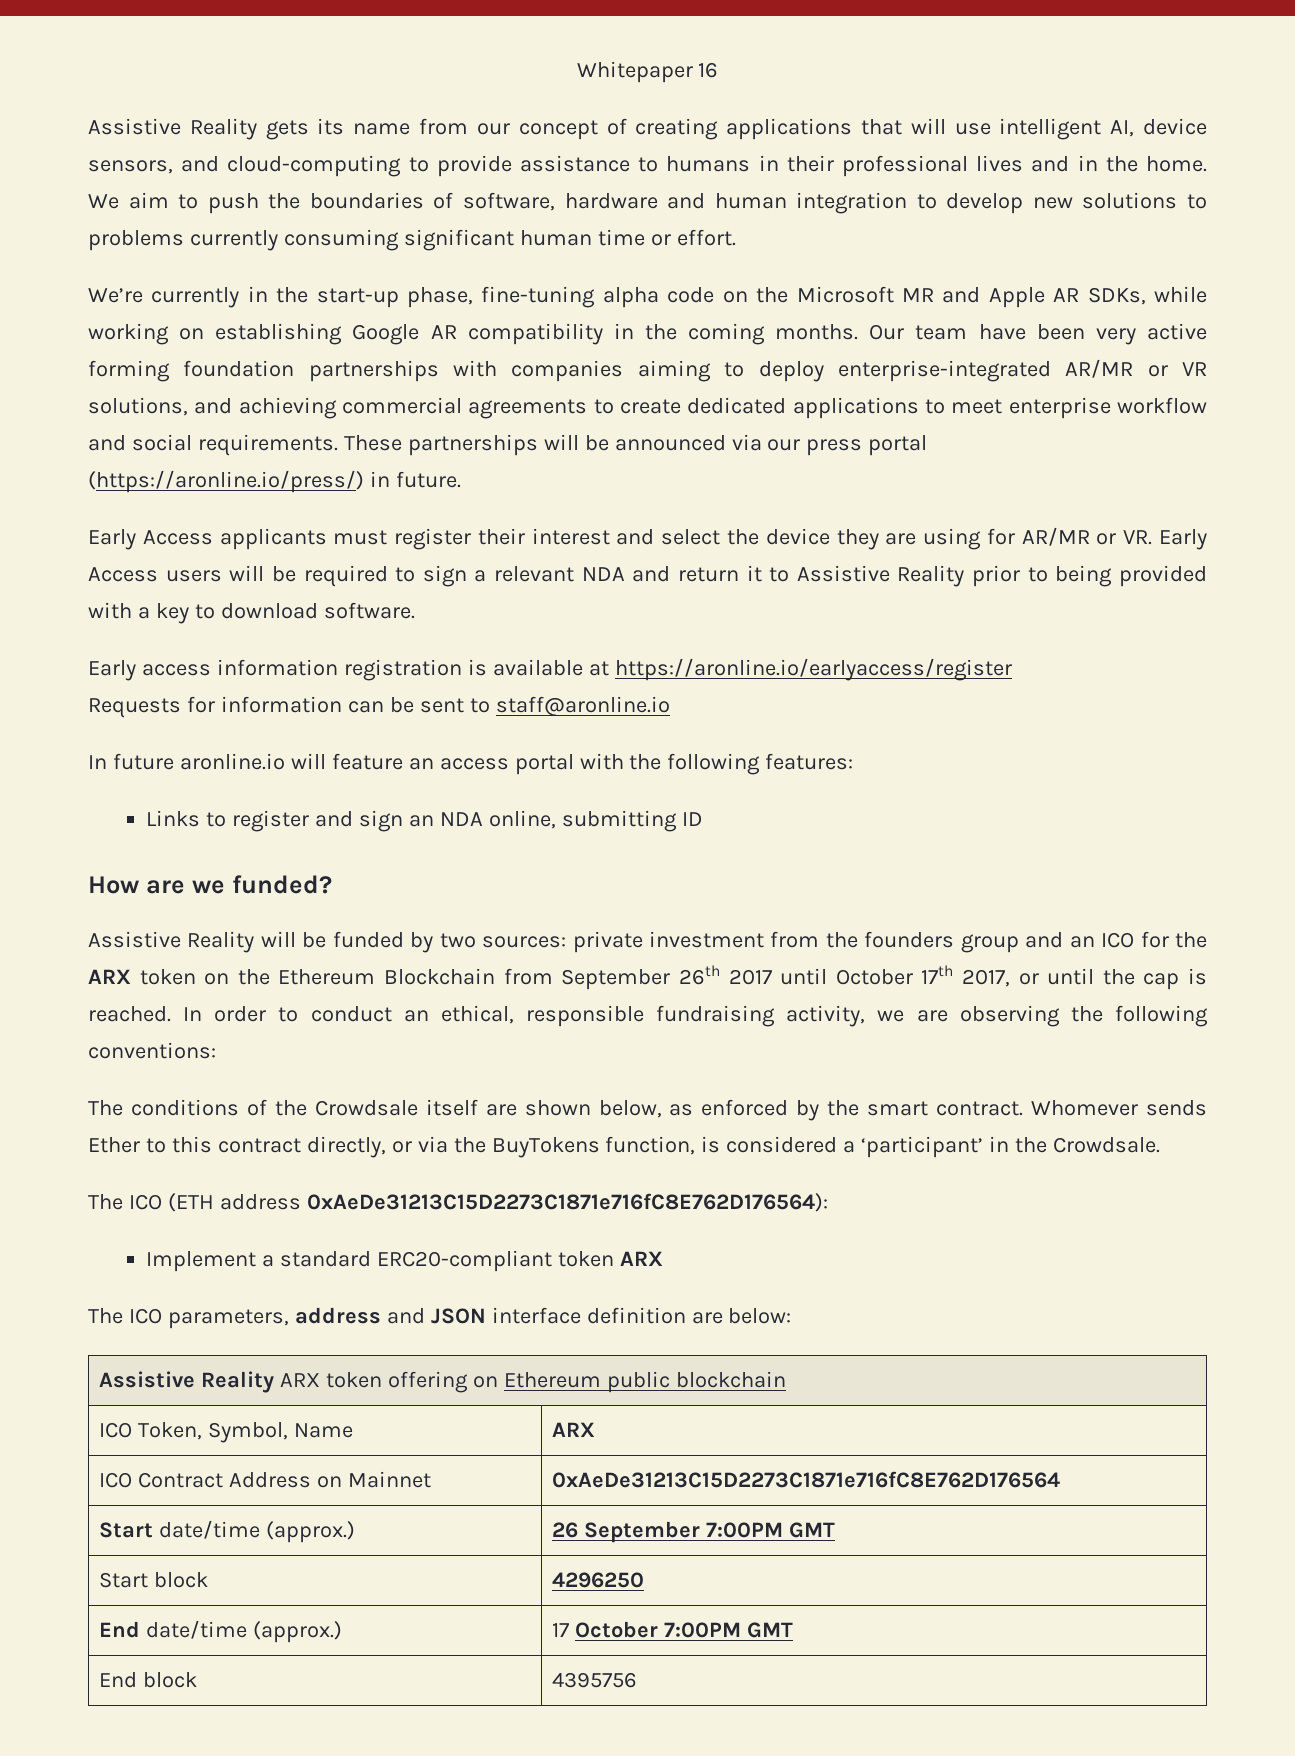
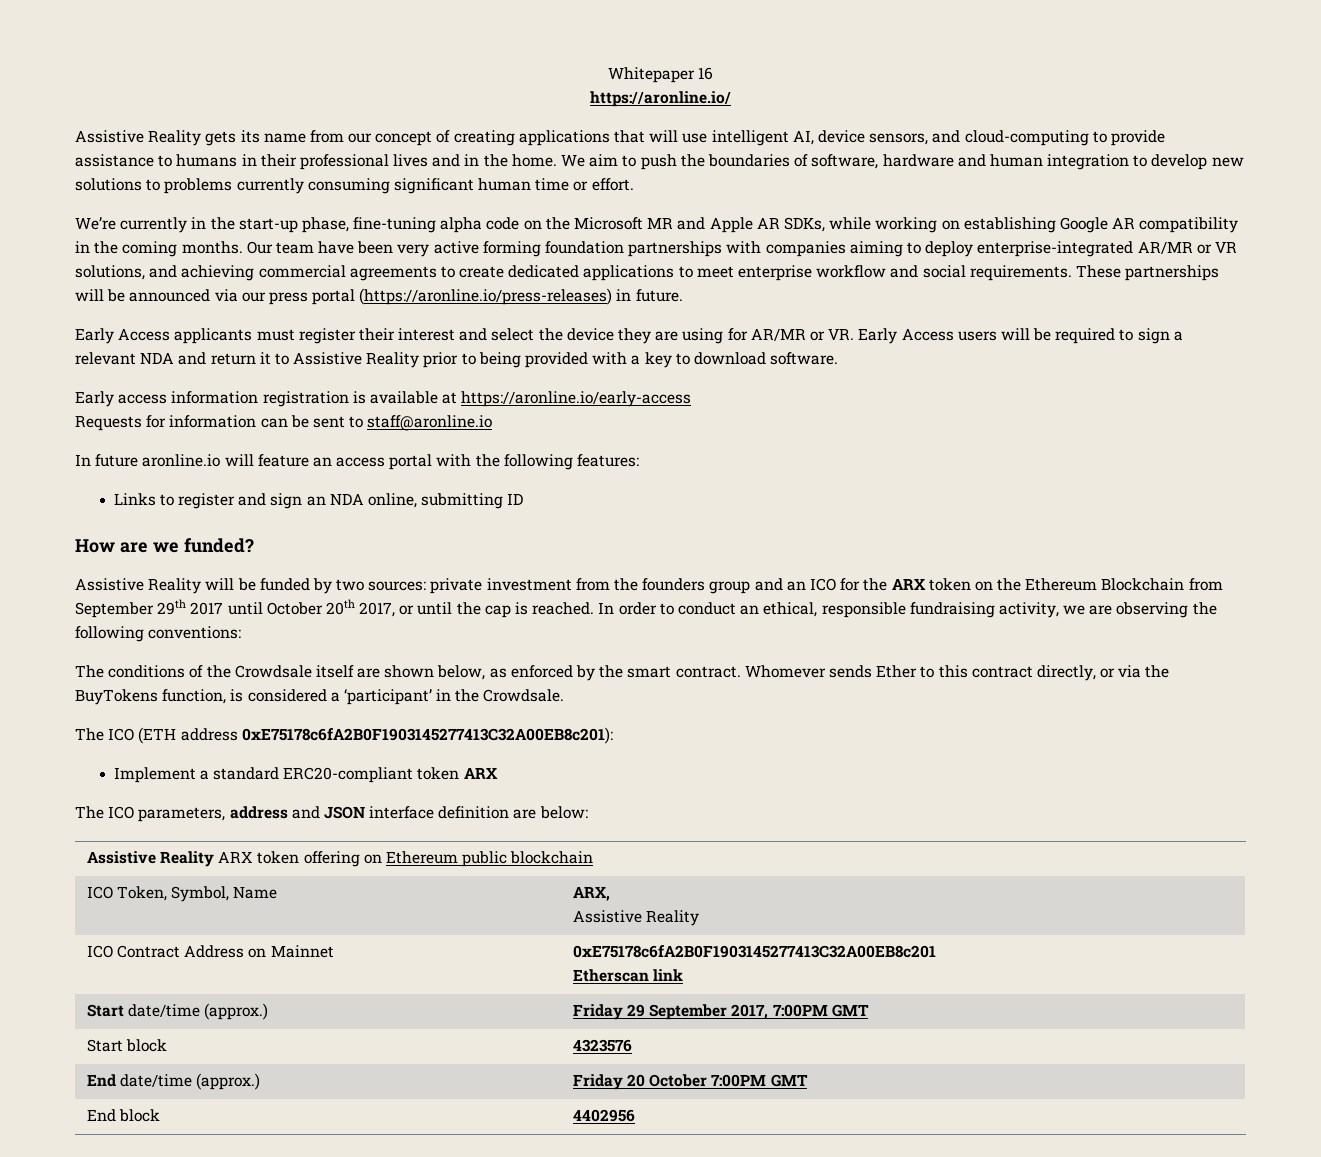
(719, 70) none -> [590,91,731,107] // https://aronline.io/
[88,470,364,493] (https://aronline.io/press/) -> [359,288,613,305] (https://aronline.io/press-releases)
[614,658,1012,681] https://aronline.io/earlyaccess/register -> [461,391,692,407] https://aronline.io/early-access
[678,965,720,985] 26th -> [157,599,187,615] 29th
[921,965,954,984] 17th -> [325,599,355,615] 20th
[306,1193,828,1212] 0xAeDe31213C15D2273C1871e716fC8E762D176564): -> [241,727,613,744] 0xE75178c6fA2B0F1903145277413C32A00EB8c201):
[552,1422,596,1437] ARX -> [572,886,610,901] [572,910,700,926] ARX, // Assistive Reality
[552,1471,1061,1488] 0xAeDe31213C15D2273C1871e716fC8E762D176564 -> [572,945,936,958] [572,969,684,982] 0xE75178c6fA2B0F1903145277413C32A00EB8c201 // Etherscan link
[552,1521,701,1543] 26 September -> [572,1004,769,1020] Friday 29 September 2017,
[552,1572,645,1588] 4296250 -> [572,1039,632,1052] 4323576
[552,1623,570,1637] 17 -> [572,1074,646,1090] Friday 20
[552,1672,638,1688] 4395756 -> [572,1109,635,1122] 4402956

